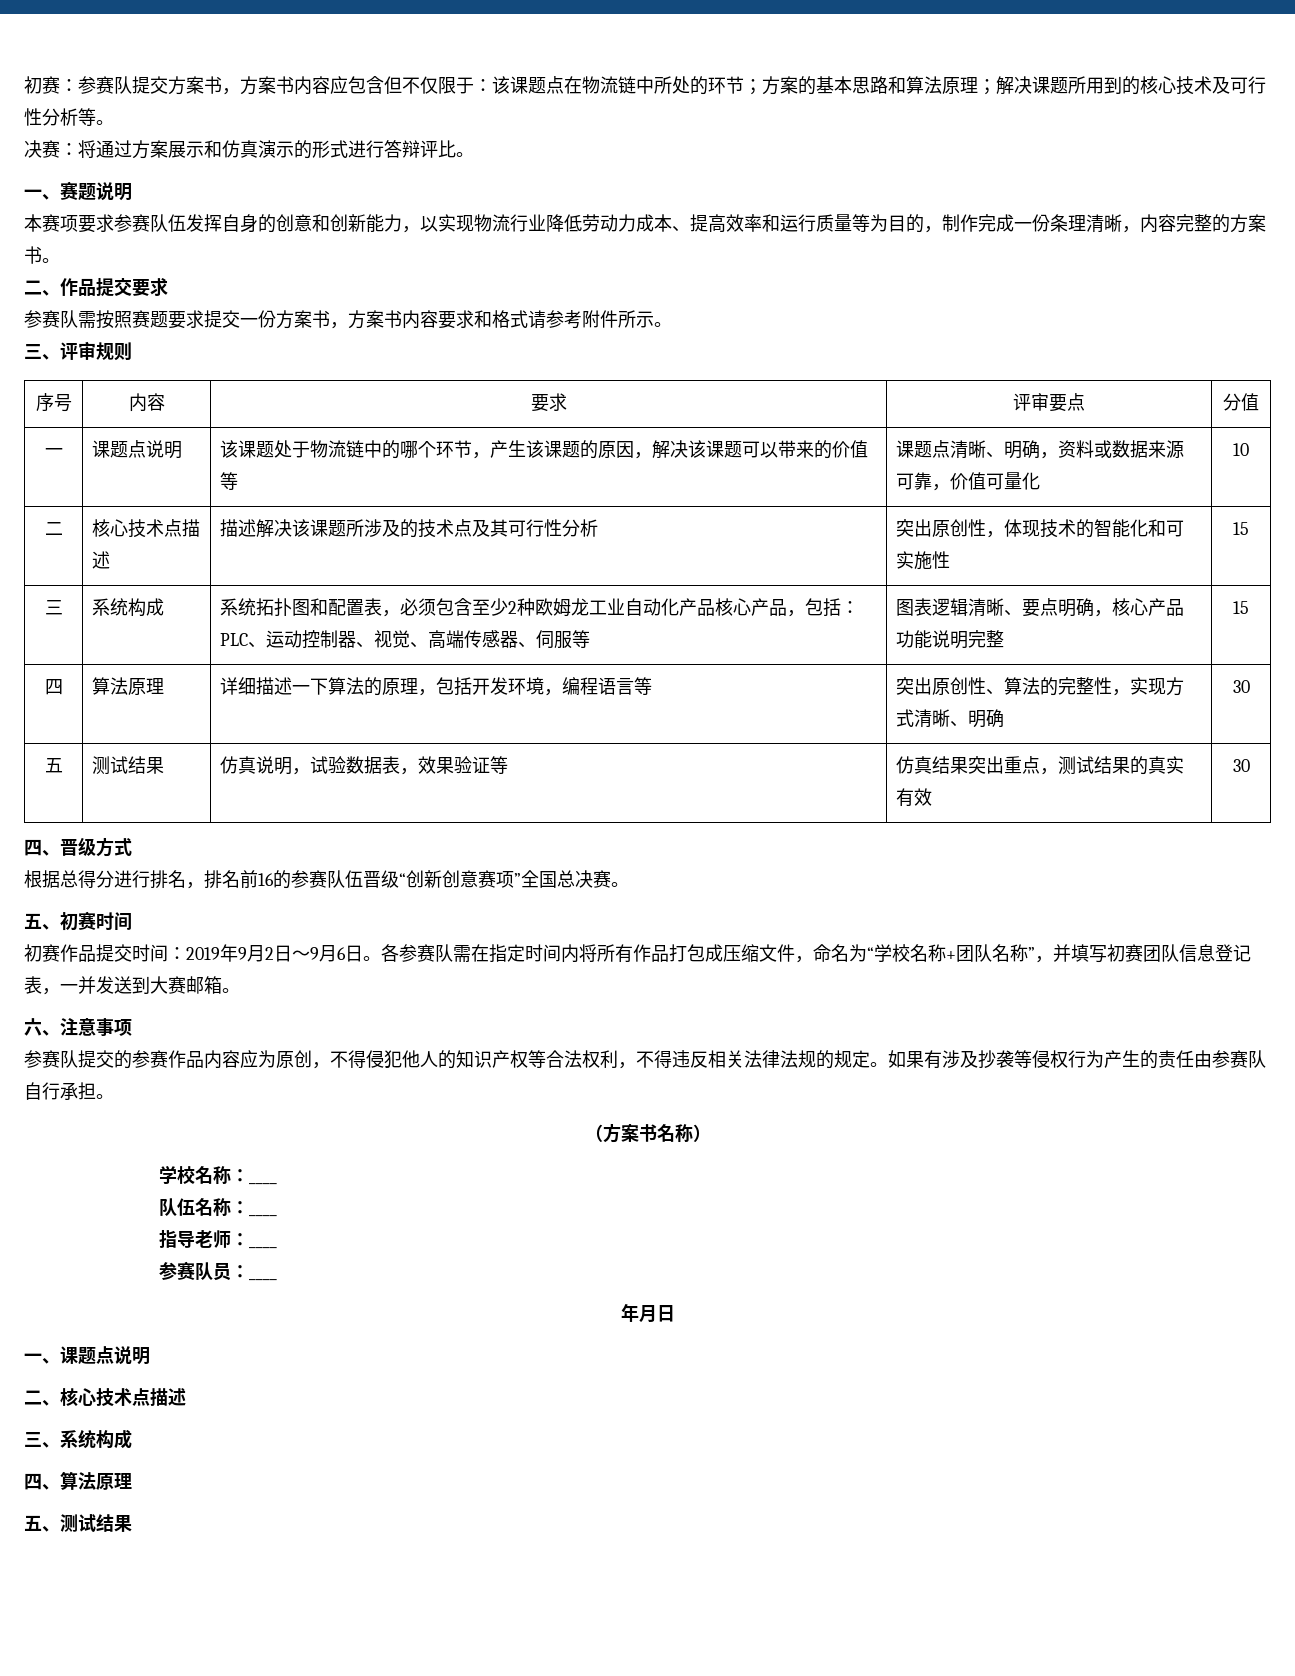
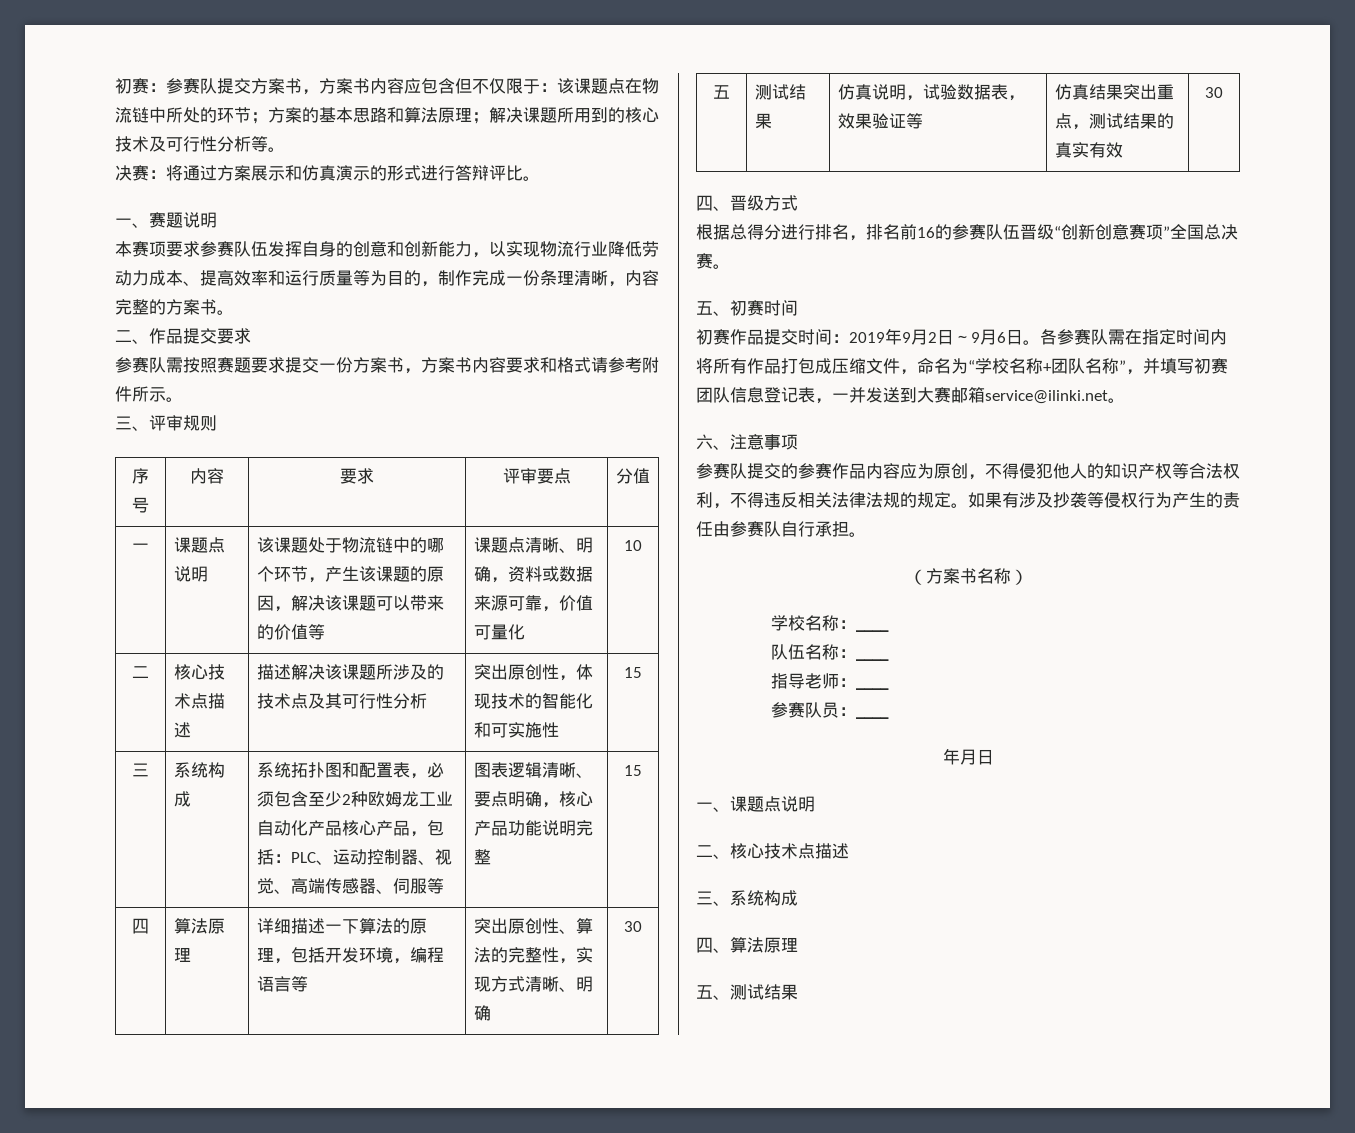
(222, 985) none -> [985,390,1108,404] service@ilinki.net

